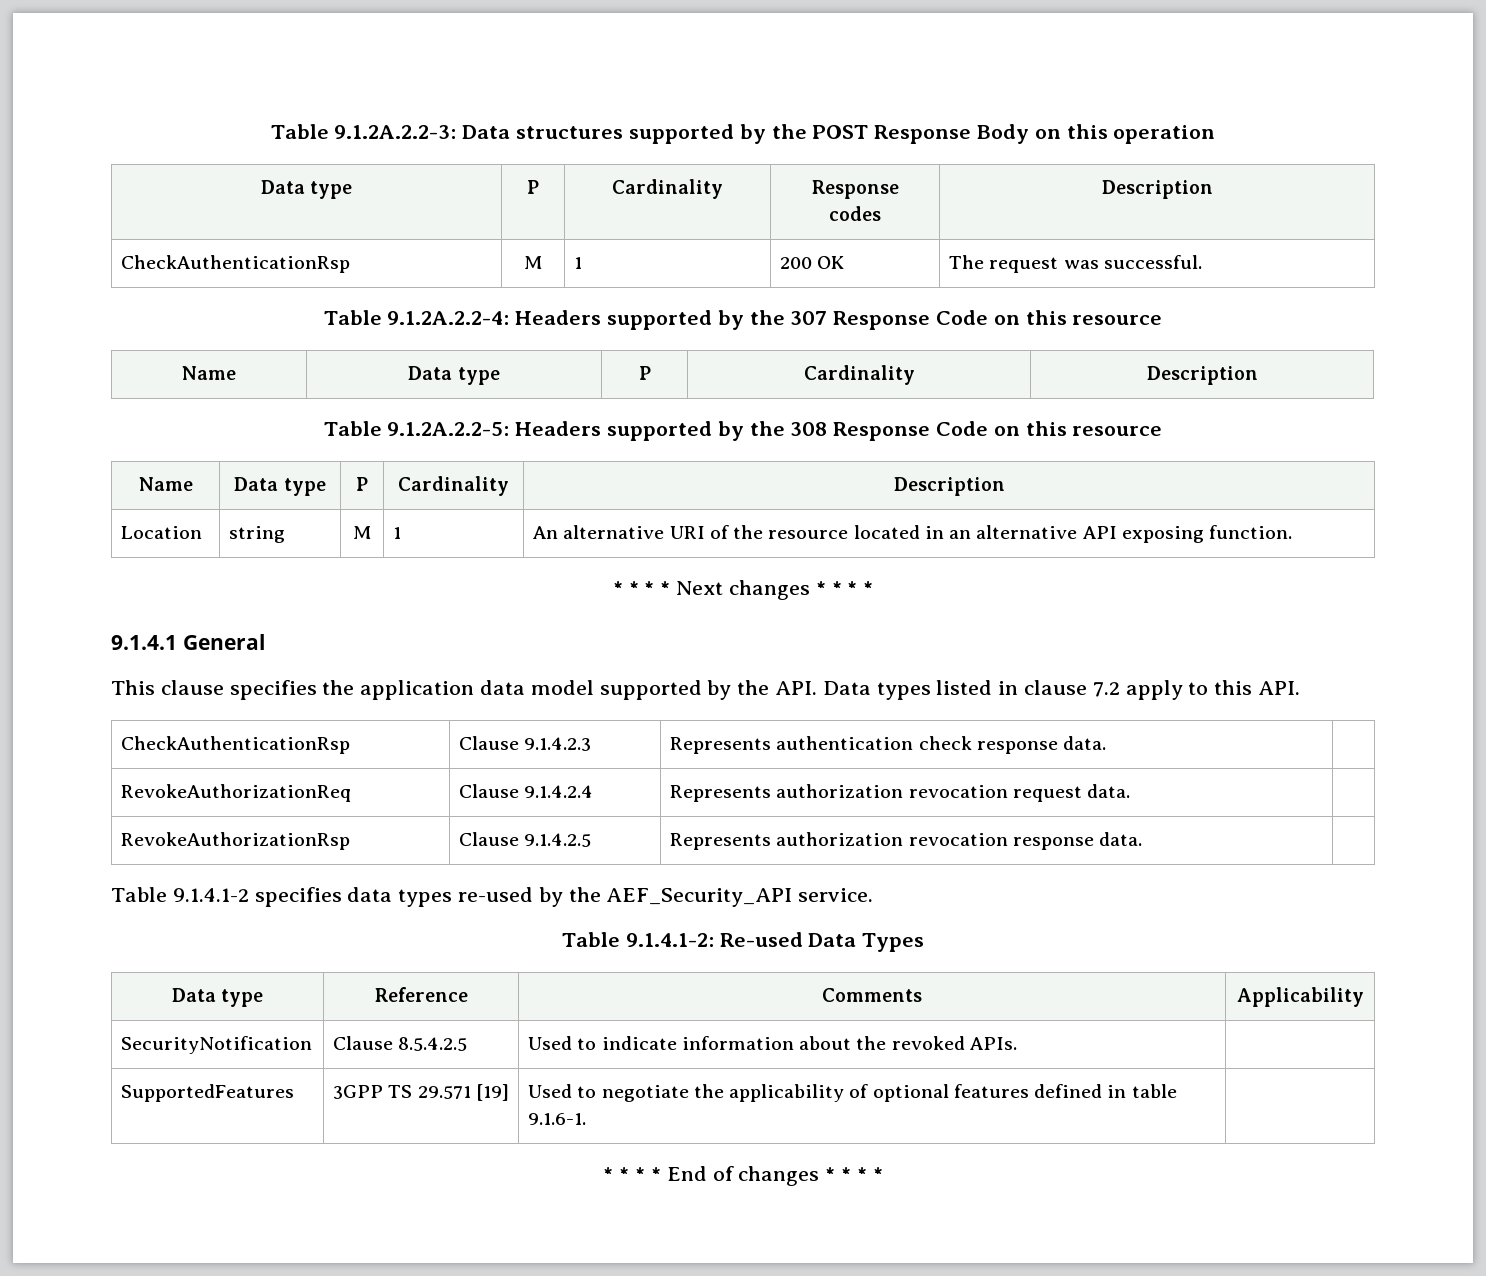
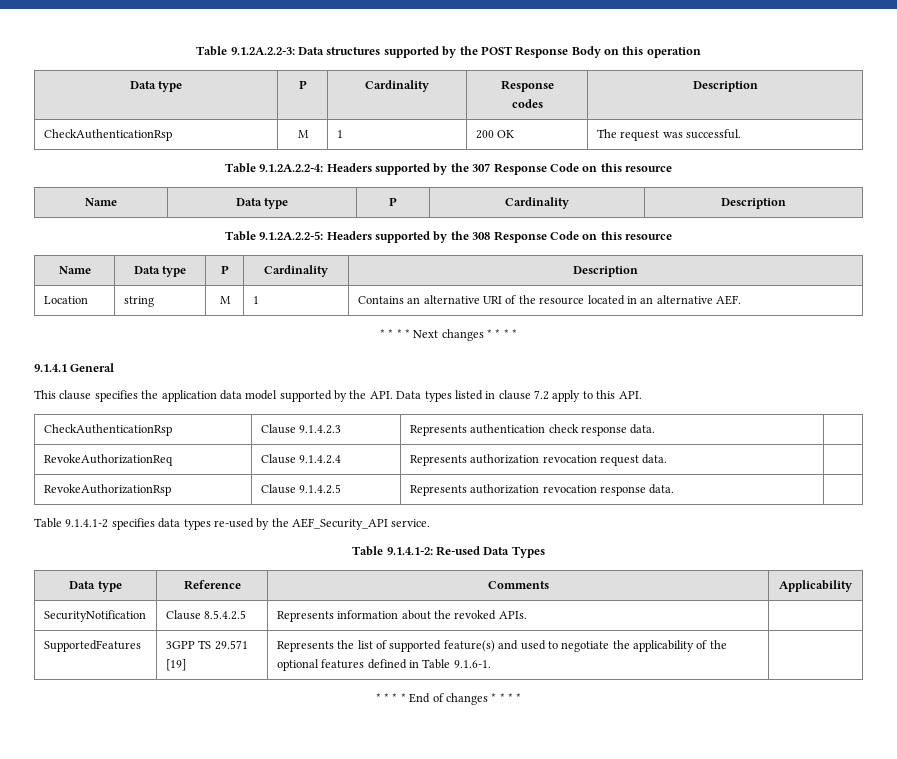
[533,526,559,539] An -> [357,296,421,304] Contains an
[1082,525,1293,543] API exposing function. -> [716,295,742,305] AEF.
[528,1036,677,1050] Used to indicate -> [276,611,334,622] Represents
[528,1084,573,1098] Used -> [276,640,546,652] Represents the list of supported feature(s) and used
(869, 1091) none -> [709,640,727,649] the
[1131,1084,1177,1098] table -> [422,659,451,669] Table

